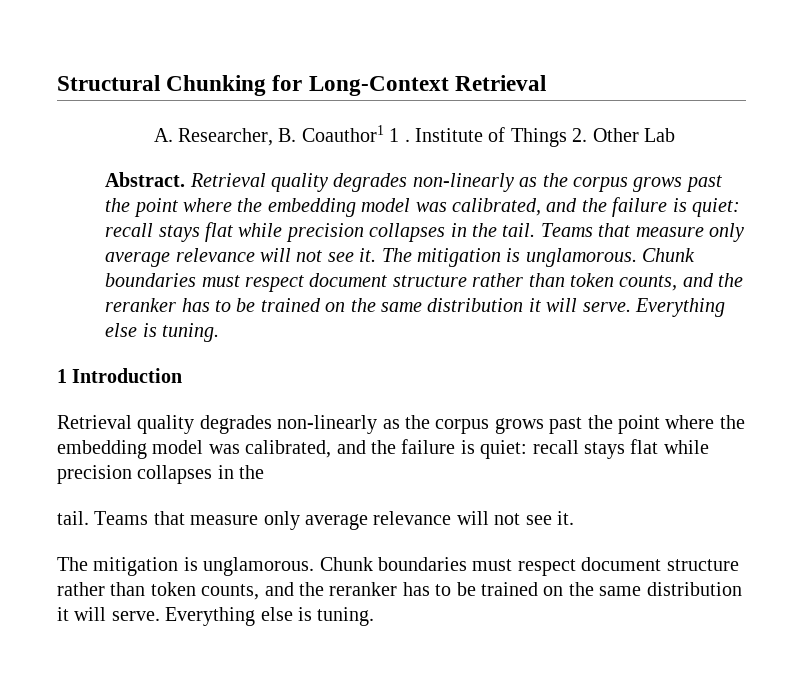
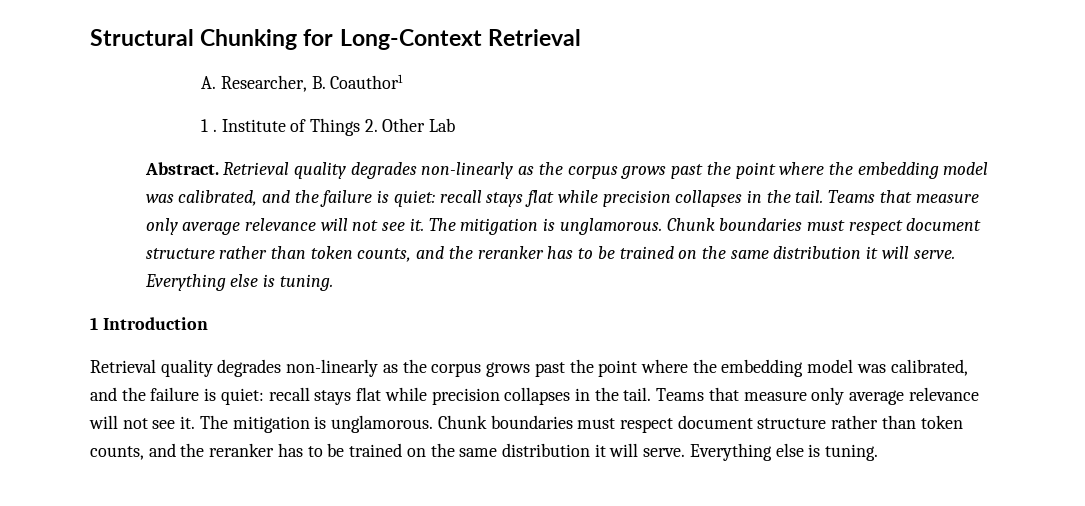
(384, 133) none -> (404, 81) //
(265, 472) // -> (619, 394) none
(574, 518) // -> (196, 422) none

